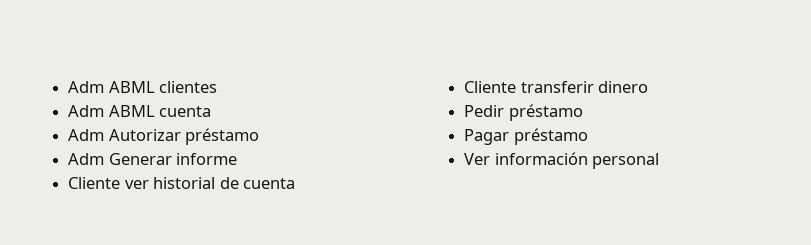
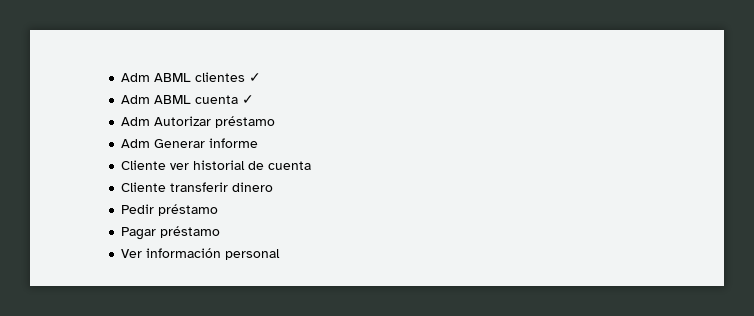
(218, 87) none -> [249,73,262,82] ✓
(212, 111) none -> [242,95,255,104] ✓

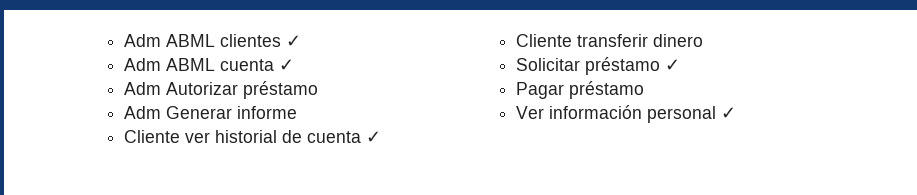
(312, 165) none -> [365,131,381,143] ✓
[121,204,219,216] Pedir préstamo -> [515,57,680,75] Solicitar préstamo ✓
(281, 254) none -> [720,107,736,119] ✓

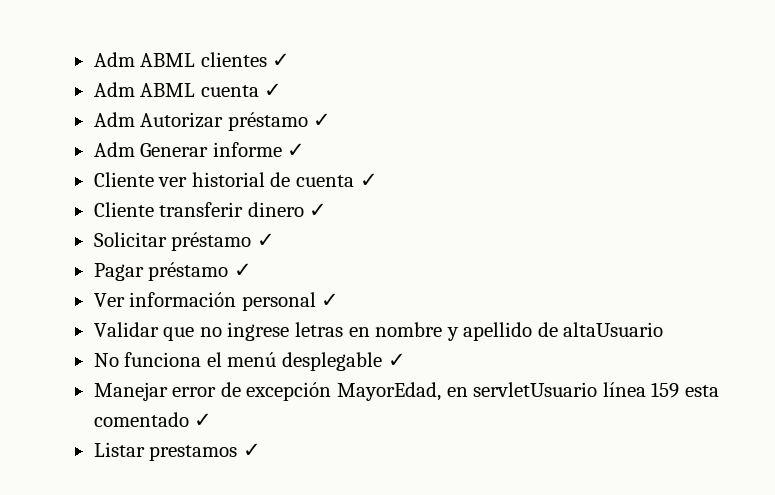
(318, 90) none -> [313,113,332,127] ✓
(297, 112) none -> [287,143,306,157] ✓
(703, 40) none -> [309,203,328,217] ✓
(644, 90) none -> [233,263,252,277] ✓
(736, 113) none -> [93,322,664,341] [93,352,406,371] [93,382,719,401] [93,412,213,427] [93,442,261,461] // Validar que no ingrese letras en nombre y apellido de altaUsuario // No funciona el menú desplegable ✓ // Manejar error de excepción MayorEdad, en servletUsuario línea 159 esta comentado ✓ // Listar prestamos ✓

